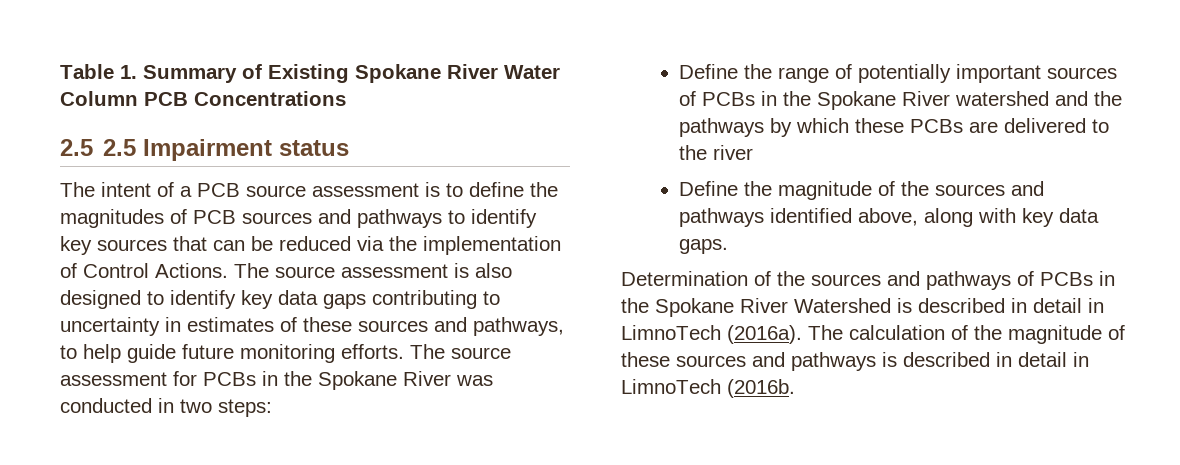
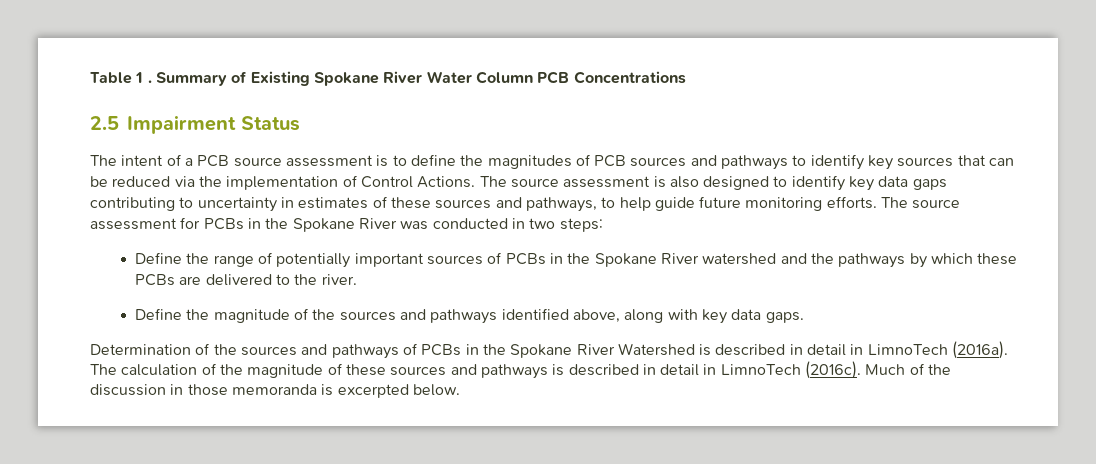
[120,65,137,79] 1. -> [135,72,152,83] 1 .
[103,139,350,161] 2.5 Impairment status -> [127,115,300,134] Impairment Status
[713,145,754,160] river -> [321,274,357,285] river.
[727,379,795,398] (2016b. -> [805,361,952,379] [90,384,460,398] (2016c). Much of the discussion in those memoranda is excerpted below.

